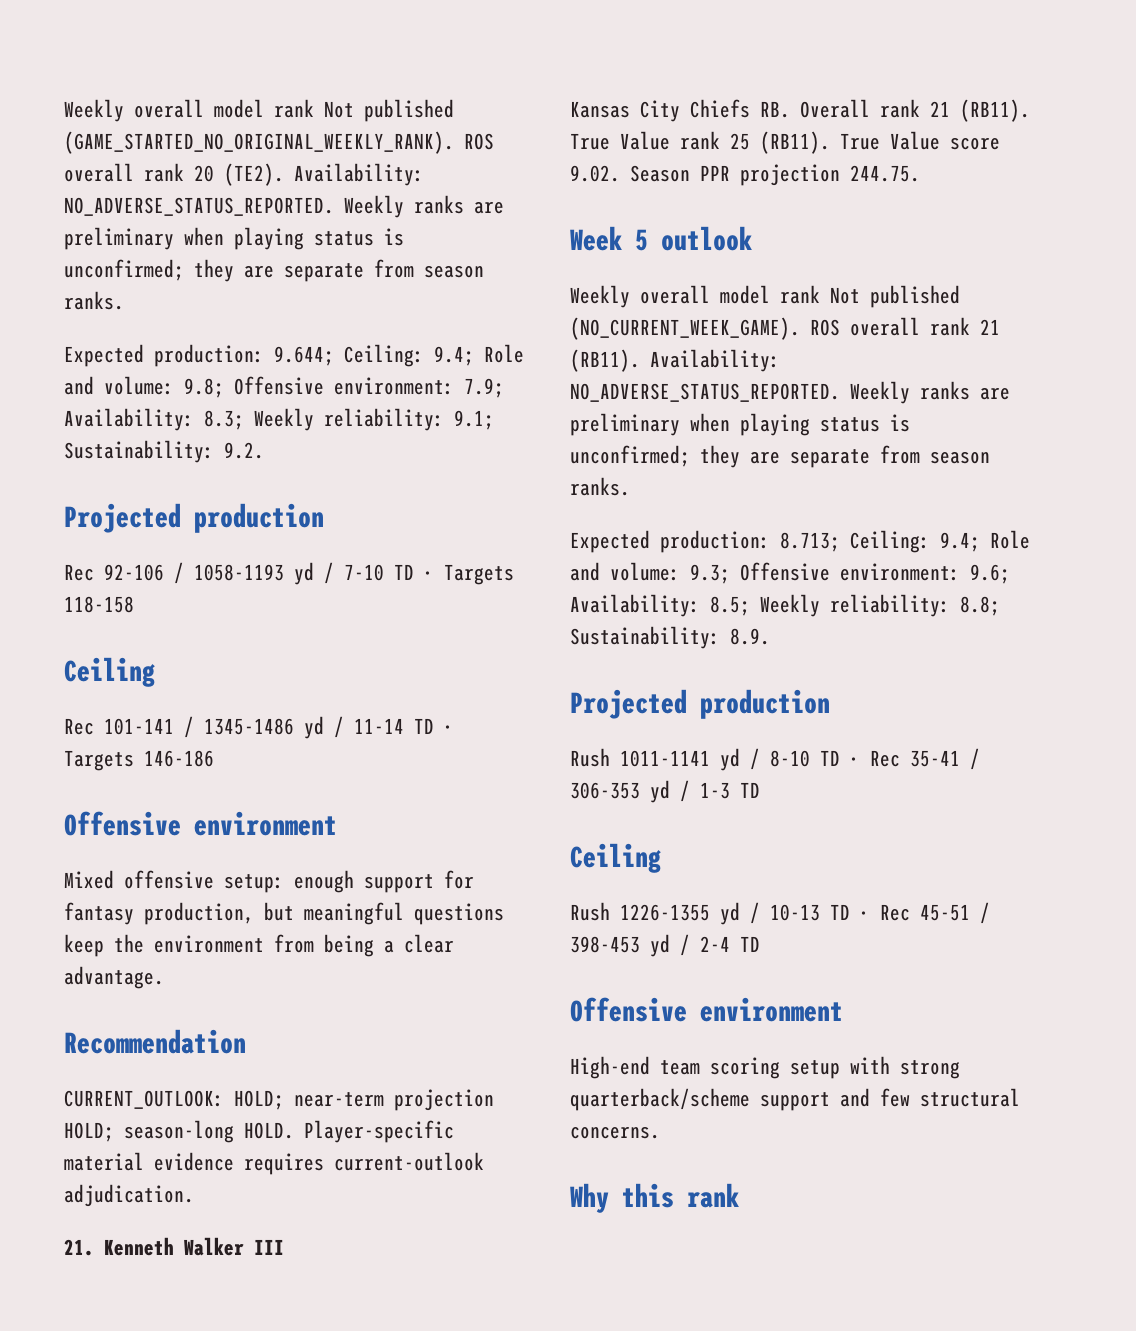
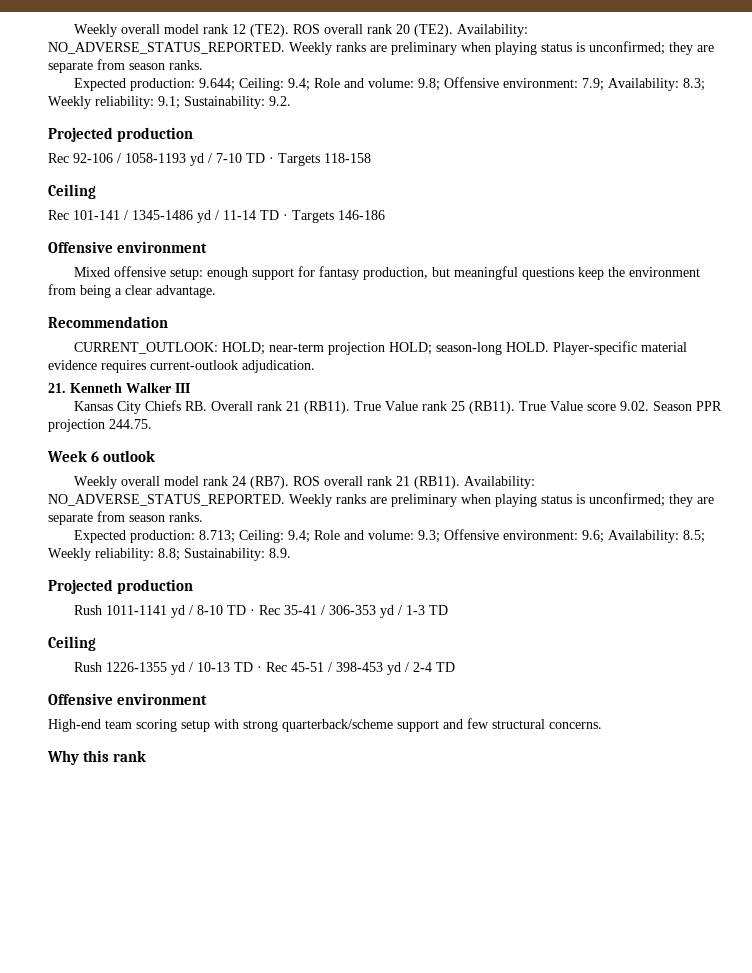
[64,99,454,122] [64,131,454,154] Weekly overall model rank Not published (GAME_STARTED_NO_ORIGINAL_WEEKLY_RANK). -> [73,24,289,37] Weekly overall model rank 12 (TE2).
[635,229,648,251] 5 -> [91,451,100,462] 6
[830,285,960,308] [570,317,800,340] Not published (NO_CURRENT_WEEK_GAME). -> [231,476,289,489] 24 (RB7).

